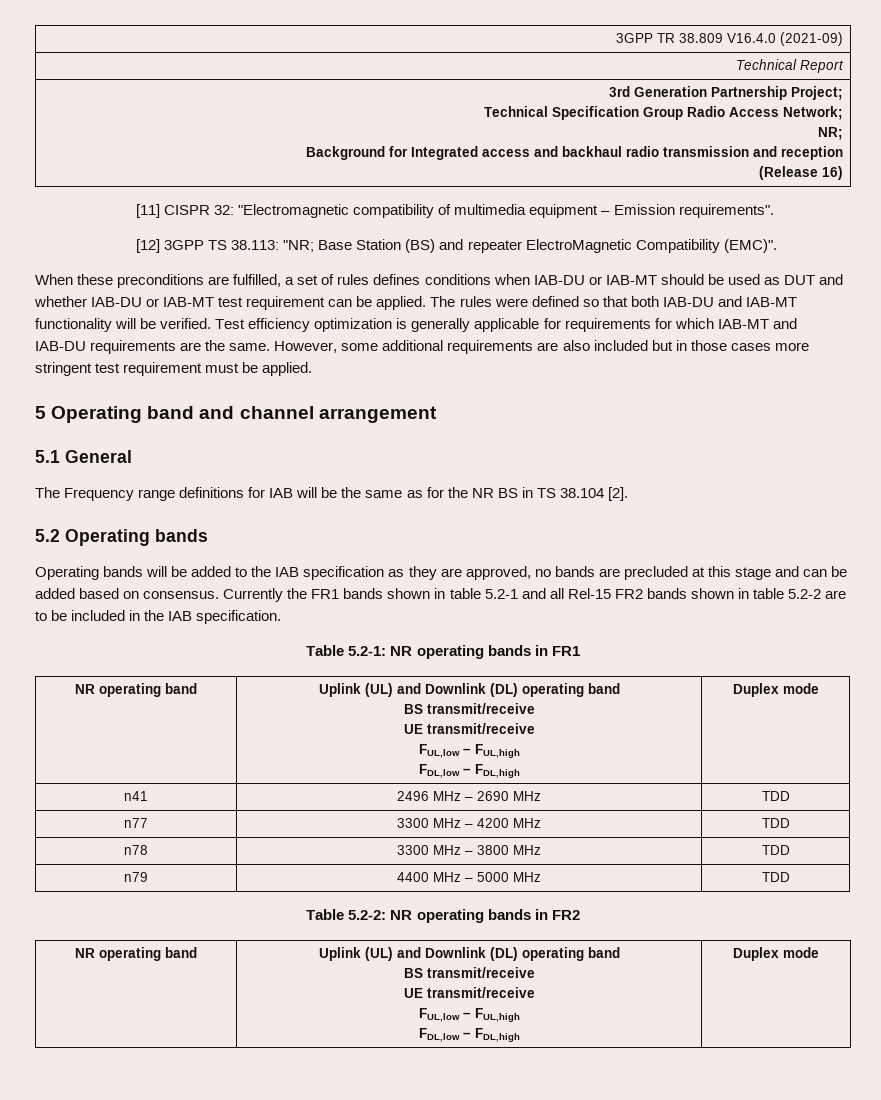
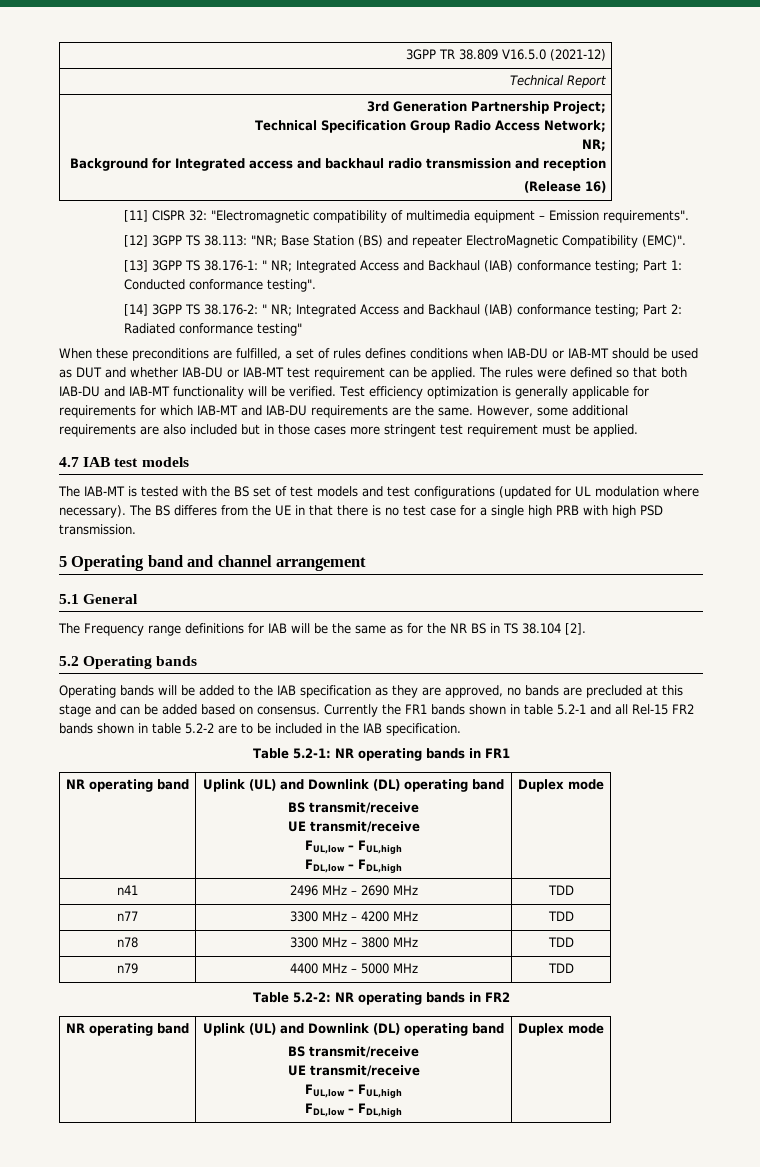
[727,32,844,46] V16.4.0 (2021-09) -> [502,49,607,61] V16.5.0 (2021-12)
(777, 246) none -> [124,260,683,273] [124,279,317,292] [124,304,683,317] [124,323,303,336] // [13] 3GPP TS 38.176-1: " NR; Integrated Access and Backhaul (IAB) conformance testing; Part 1: Conducted conformance testing". // [14] 3GPP TS 38.176-2: " NR; Integrated Access and Backhaul (IAB) conformance testing; Part 2: Radiated conformance testing"
(313, 369) none -> [59,457,189,467] [58,486,699,499] [59,505,663,518] [59,524,136,535] // 4.7 IAB test models // The IAB-MT is tested with the BS set of test models and test configurations (updated for UL modulation where necessary). The BS differes from the UE in that there is no test case for a single high PRB with high PSD transmission.

